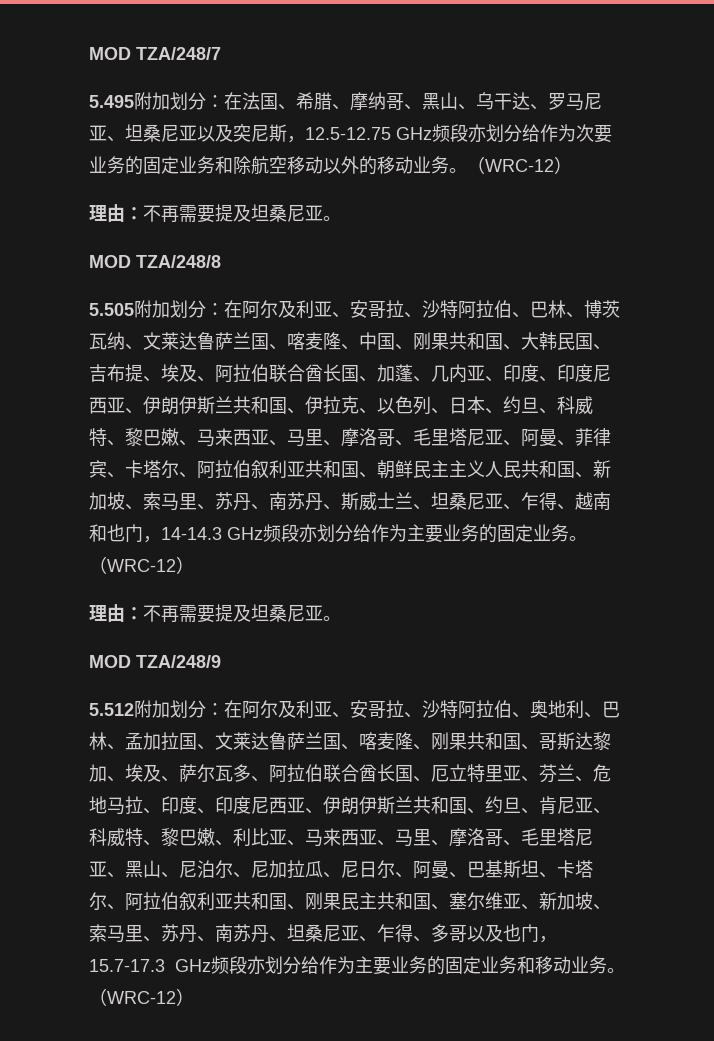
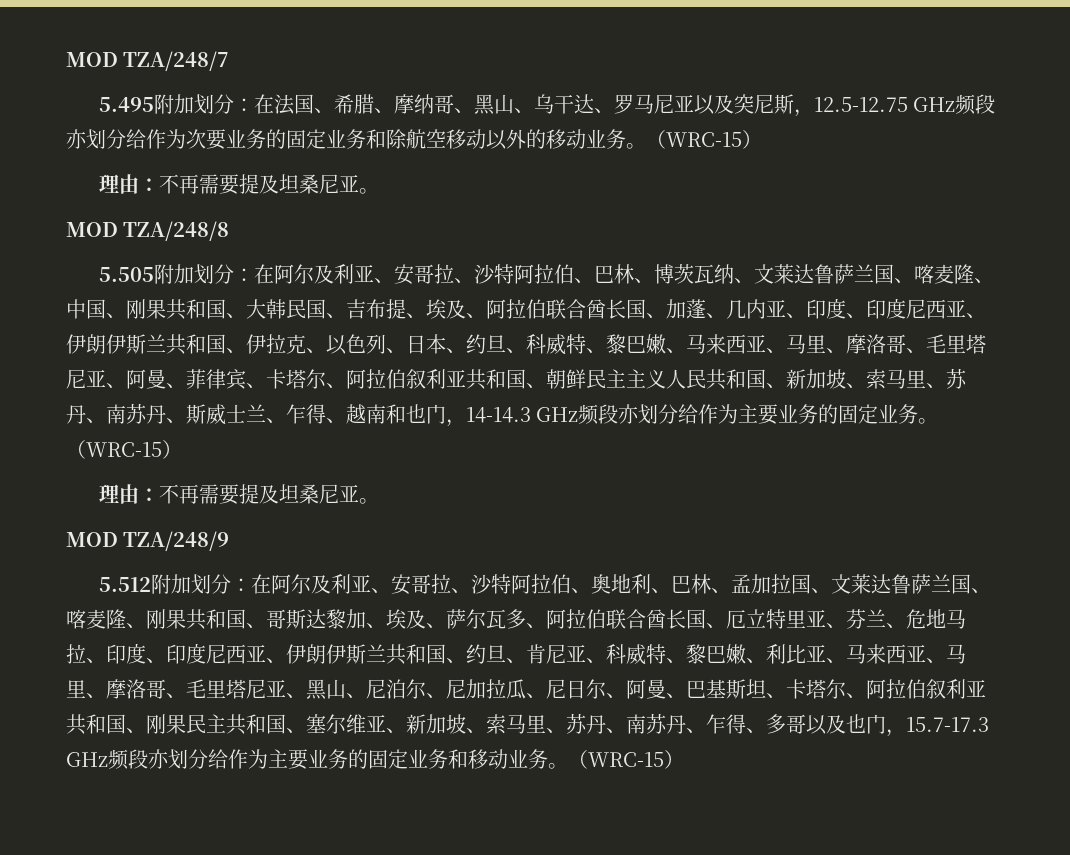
[107,124,197,142] 、坦桑尼亚 -> (694, 103) none
[485,159,554,172] WRC-12 -> [666,132,742,147] WRC-15
[431,492,521,510] 坦桑尼亚、 -> (286, 420) none
[107,559,176,572] WRC-12 -> [86,442,162,457] WRC-15
[287,924,377,942] 坦桑尼亚、 -> (706, 730) none
[107,991,176,1004] WRC-12 -> [588,752,664,767] WRC-15

